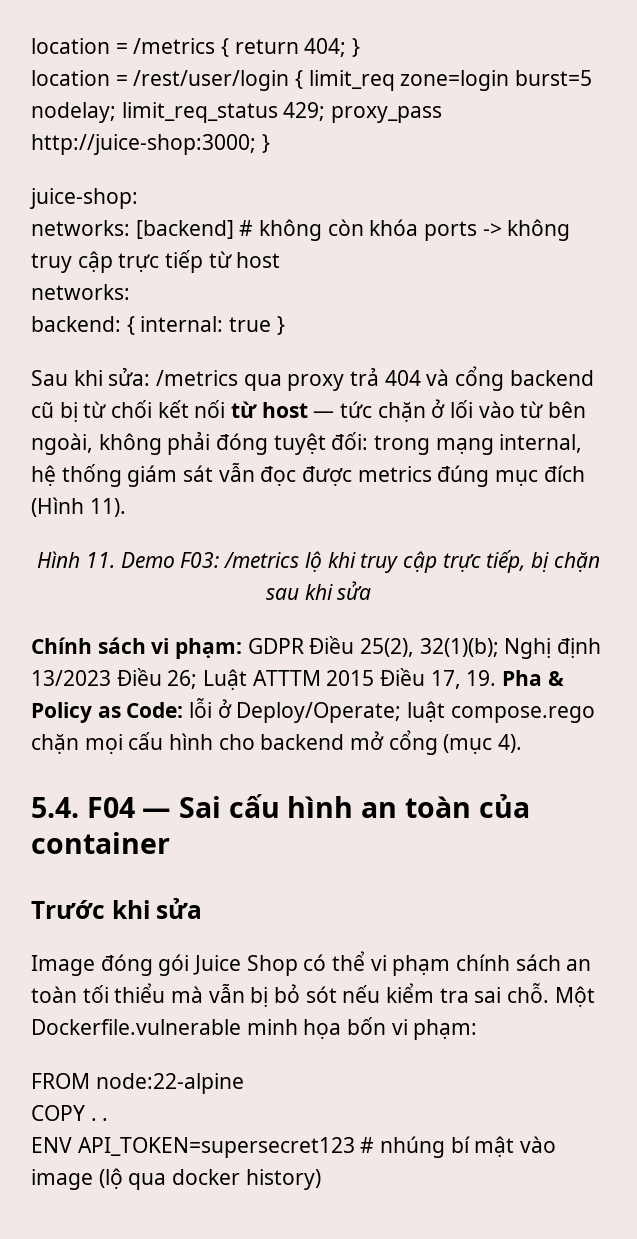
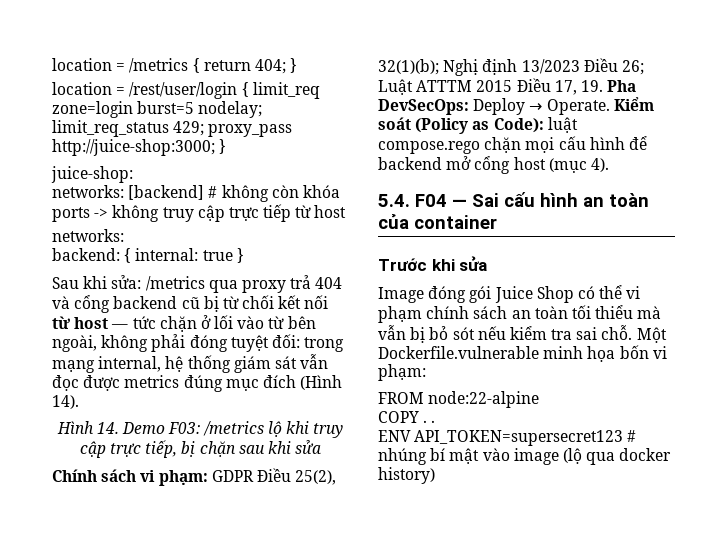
[89,498,126,517] 11). -> [52,395,79,409] 14).
[86,552,116,568] 11. -> [97,422,120,434] 14.
[547,671,564,686] [31,698,402,723] & Policy as Code: lỗi ở Deploy/Operate; -> [378,97,654,115] [378,117,544,134] DevSecOps: Deploy → Operate. Kiểm soát (Policy as Code):
[218,734,255,750] cho -> [628,136,647,150] để
(438, 742) none -> [513,157,546,170] host

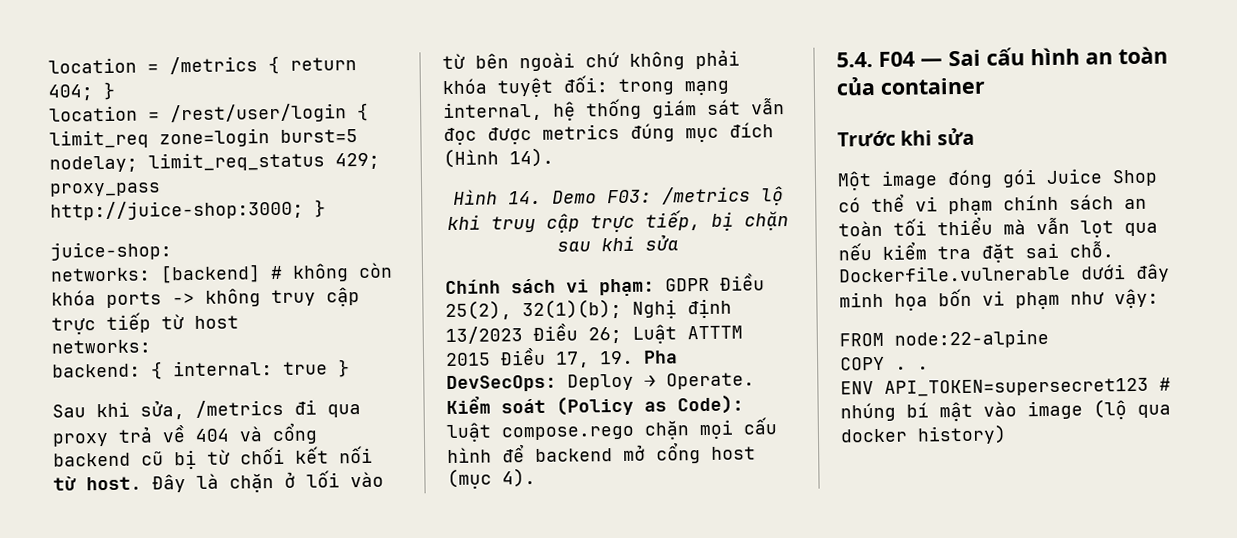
[111,275,205,291] sửa: /metrics -> [140,399,317,420] sửa, /metrics đi
(312, 282) none -> [162,425,185,443] về
[74,316,156,329] host — tức -> [86,473,219,493] host. Đây là
[52,335,97,352] ngoài, -> [519,51,619,72] ngoài chứ
[189,335,228,352] đóng -> [442,78,487,95] khóa
[378,287,424,303] Image -> [837,170,938,191] Một image
[410,326,475,343] bị bỏ sót -> [1080,220,1158,238] lọt qua
(573, 334) none -> [981,243,1015,263] đặt
[636,327,667,343] [378,346,539,359] Một Dockerfile.vulnerable -> [838,263,1170,283] Dockerfile.vulnerable dưới đây
[378,364,426,381] phạm: -> [1015,288,1159,310] phạm như vậy:

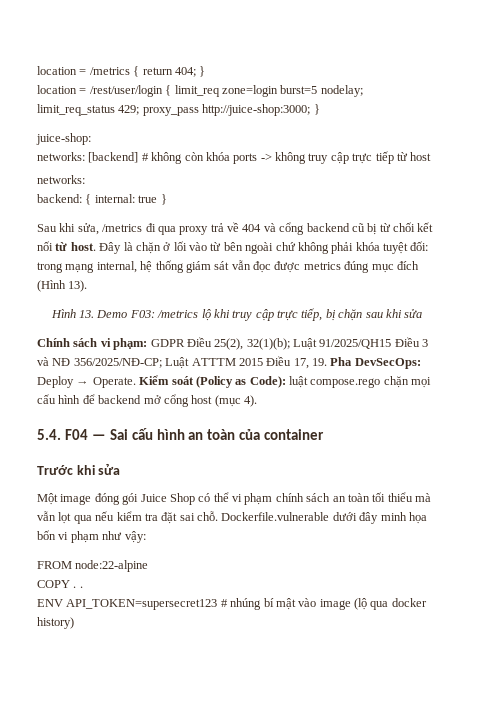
[509,147,554,168] 14). -> [68,280,88,292] 13).
[507,190,542,205] 14. -> [79,310,95,318] 13.
[632,298,732,319] [445,323,622,345] Nghị định 13/2023 Điều 26; -> [293,337,429,350] [37,357,162,368] Luật 91/2025/QH15 Điều 3 và NĐ 356/2025/NĐ-CP;

